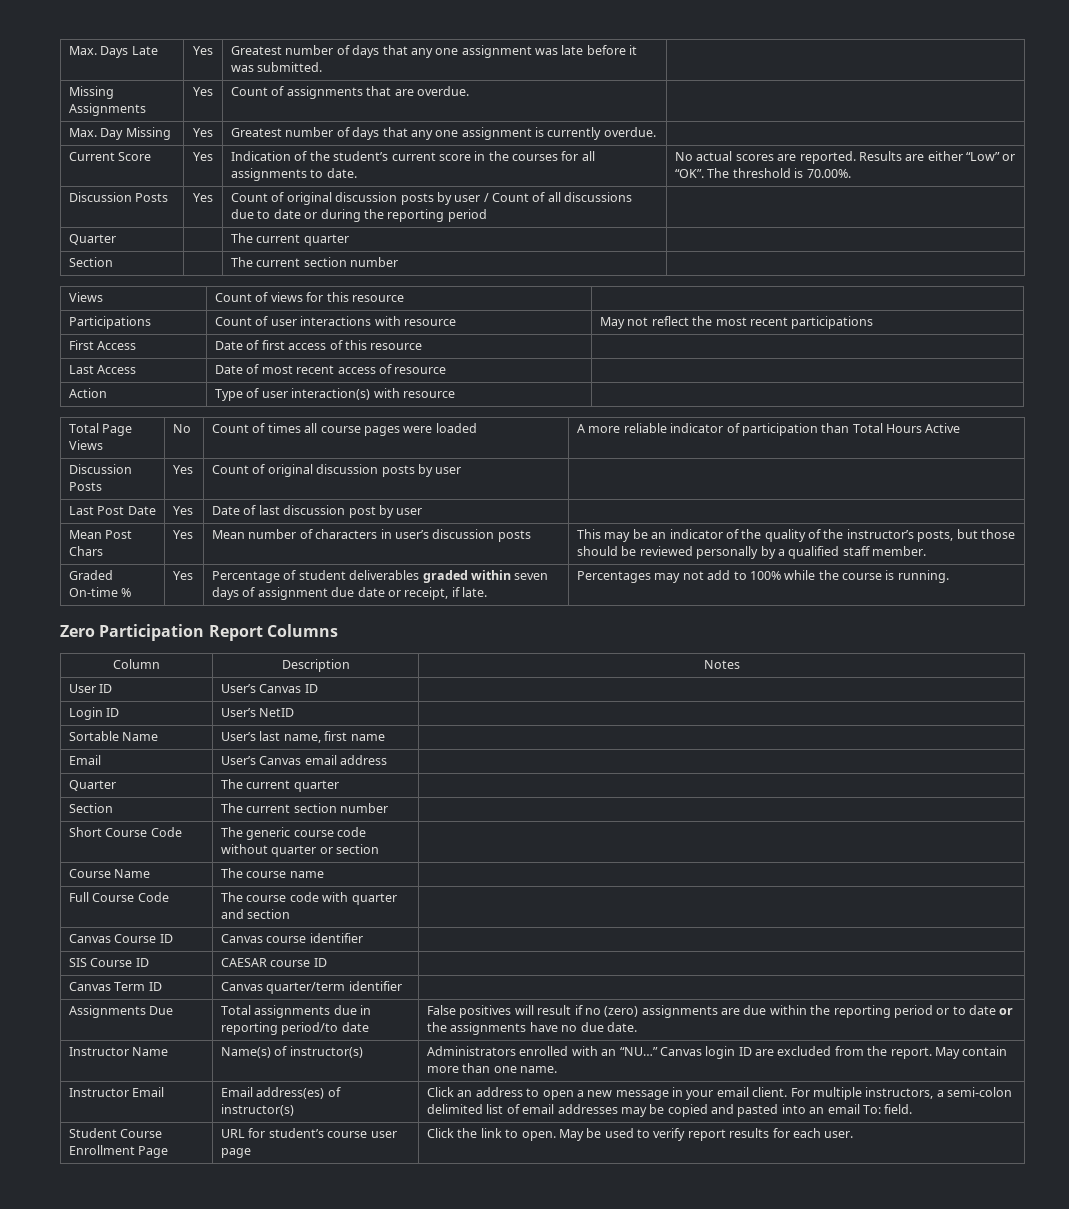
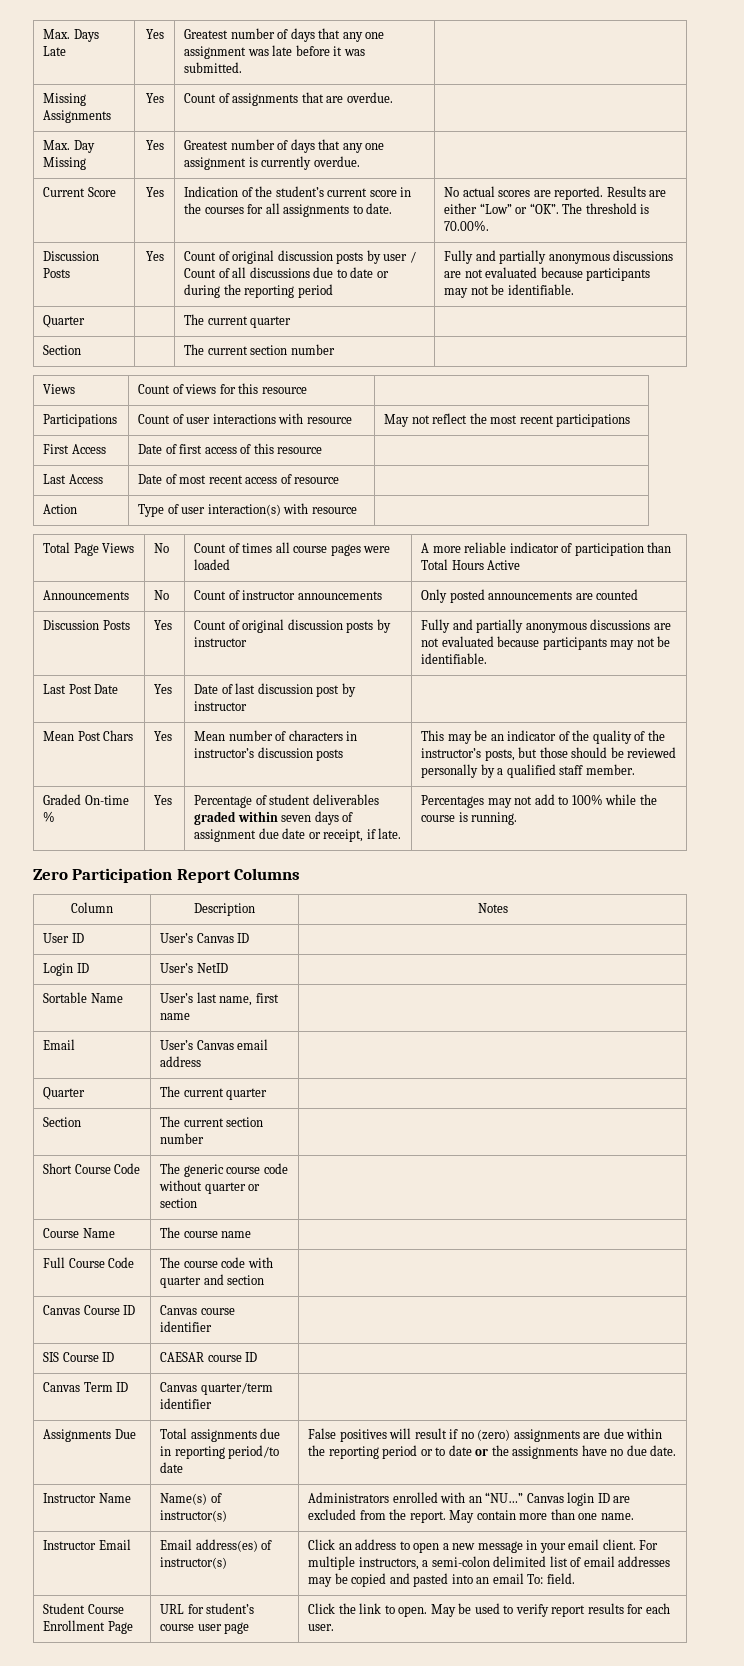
(487, 215) none -> [444,250,674,264] [444,267,651,281] [444,284,574,298] Fully and partially anonymous discussions are not evaluated because participants may not be identifiable.
[69,464,133,474] [69,482,103,491] [173,465,194,474] [212,464,462,477] // Discussion Posts | Yes | Count of original discussion posts by user | -> [43,590,130,600] [154,590,170,600] [194,590,382,600] [421,589,639,603] [43,620,130,630] [154,620,173,630] [194,619,391,633] [194,637,248,647] [421,619,671,633] [421,636,671,650] [421,653,488,664] // Announcements | No | Count of instructor announcements | Only posted announcements are counted // Discussion Posts | Yes | Count of original discussion posts by instructor | Fully and partially anonymous discussions are not evaluated because participants may not be identifiable.
[396,508,423,515] user -> [194,701,248,711] instructor
[394,530,429,539] user’s -> [194,748,255,758] instructor’s

